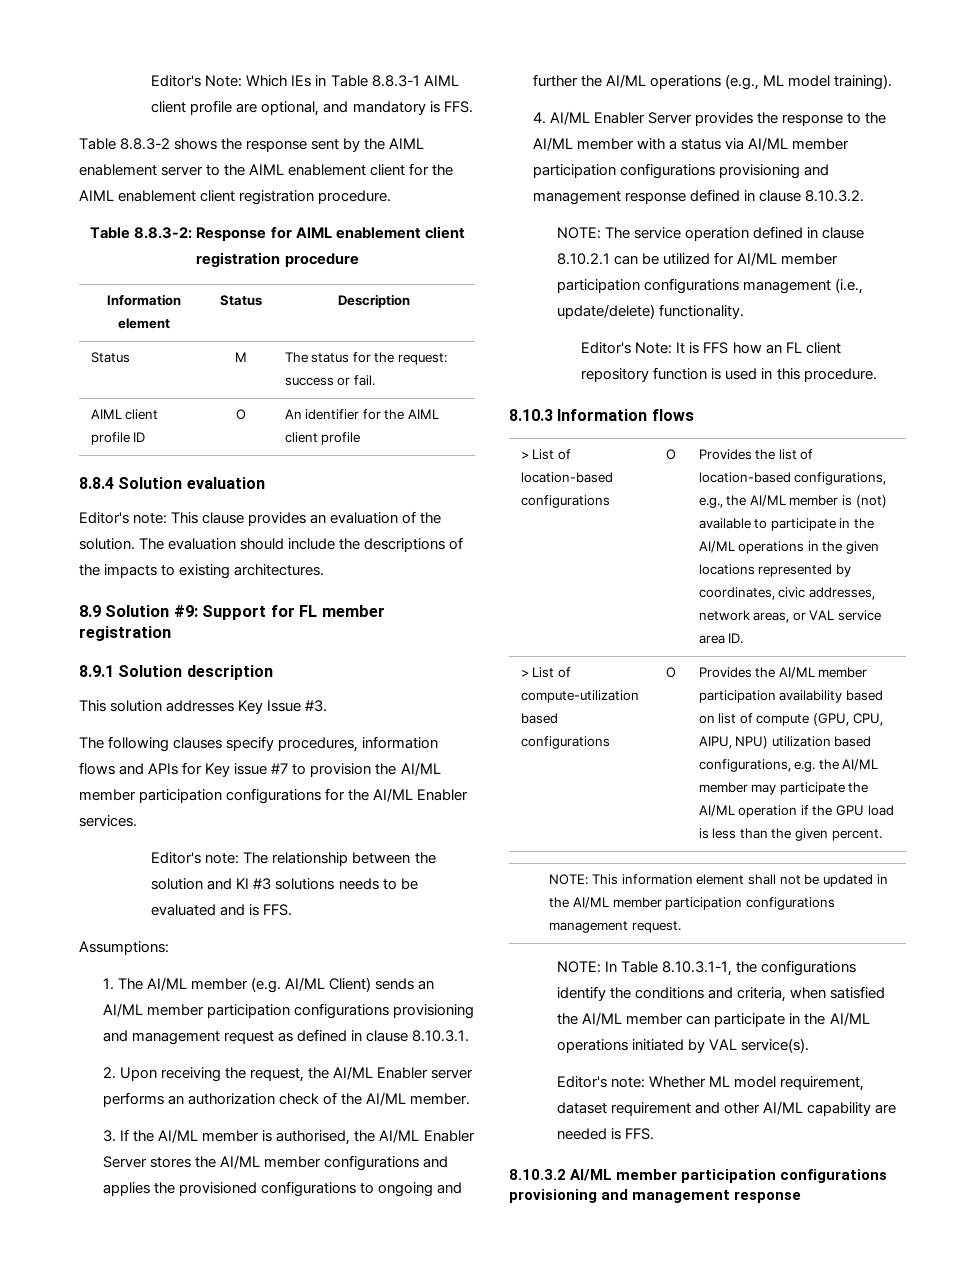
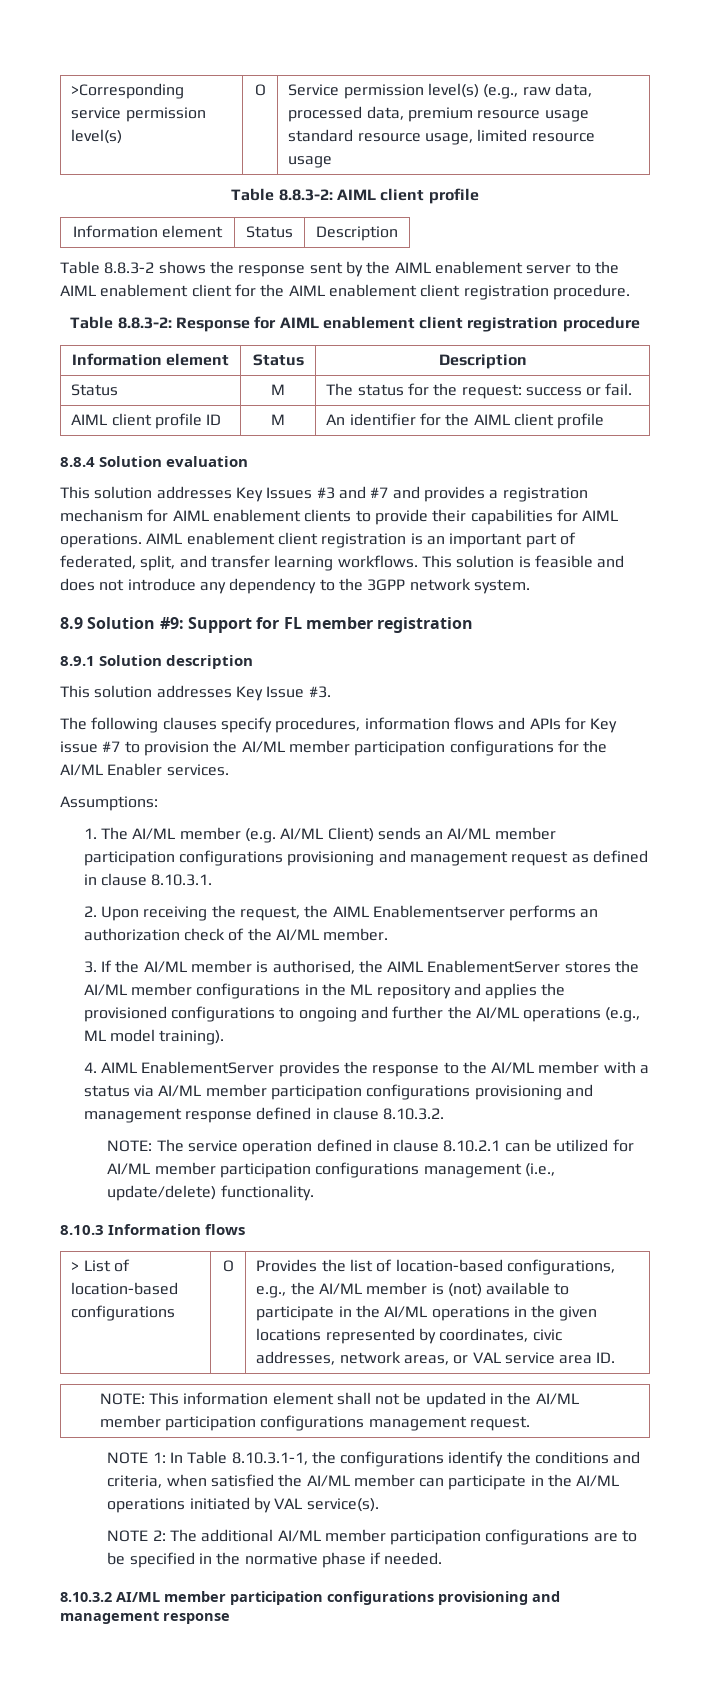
[151,75,459,87] [151,100,473,116] Editor's Note: Which IEs in Table 8.8.3-1 AIML client profile are optional, and mandatory is FFS. -> [71,83,185,99] [71,107,206,122] [71,129,123,144] [254,84,266,96] [288,83,592,99] [288,106,589,122] [288,129,595,145] [288,156,333,168] [231,188,479,204] [72,225,224,238] [246,226,293,238] [316,226,398,241] >Corresponding service permission level(s) | O | Service permission level(s) (e.g., raw data, processed data, premium resource usage standard resource usage, limited resource usage // Table 8.8.3-2: AIML client profile // Information element | Status | Description
[235,409,246,420] O -> [271,414,285,425] M
[79,511,442,526] [79,537,464,552] [79,564,325,579] Editor's note: This clause provides an evaluation of the solution. The evaluation should include the descriptions of the impacts to existing architectures. -> [60,486,588,502] [60,509,619,525] [60,532,576,548] [60,555,625,571] [60,578,530,594] This solution addresses Key Issues #3 and #7 and provides a registration mechanism for AIML enablement clients to provide their capabilities for AIML operations. AIML enablement client registration is an important part of federated, split, and transfer learning workflows. This solution is feasible and does not introduce any dependency to the 3GPP network system.
[151,852,436,866] [151,878,418,890] [151,904,293,916] // Editor's note: The relationship between the solution and KI #3 solutions needs to be evaluated and is FFS. -> (229, 770) none
[333,1066,474,1080] AI/ML Enabler server -> [332,905,505,918] AIML Enablementserver
[379,1129,475,1143] [103,1156,148,1168] AI/ML Enabler Server -> [387,960,561,973] AIML EnablementServer
(420, 1163) none -> [304,983,451,999] in the ML repository
[550,111,693,125] AI/ML Enabler Server -> [100,1061,275,1074] AIML EnablementServer
[581,342,841,354] [581,367,877,382] // Editor's Note: It is FFS how an FL client repository function is used in this procedure. -> (314, 1193) none
[520,667,571,678] [520,690,639,703] [520,713,558,724] [520,736,610,749] [665,667,676,678] [698,667,868,679] [698,690,883,703] [698,713,883,726] [698,736,872,749] [698,759,879,772] [698,782,869,795] [698,805,894,818] [698,828,882,841] // > List of compute-utilization based configurations | O | Provides the AI/ML member participation availability based on list of compute (GPU, CPU, AIPU, NPU) utilization based configurations, e.g. the AI/ML member may participate the AI/ML operation if the GPU load is less than the given percent. -> (616, 1357) none
[557,961,602,973] NOTE: -> [107,1452,166,1464] NOTE 1:
[557,1076,865,1091] [557,1101,897,1116] [557,1128,655,1140] Editor's note: Whether ML model requirement, dataset requirement and other AI/ML capability are needed is FFS. -> [107,1529,638,1545] [107,1552,443,1568] NOTE 2: The additional AI/ML member participation configurations are to be specified in the normative phase if needed.

